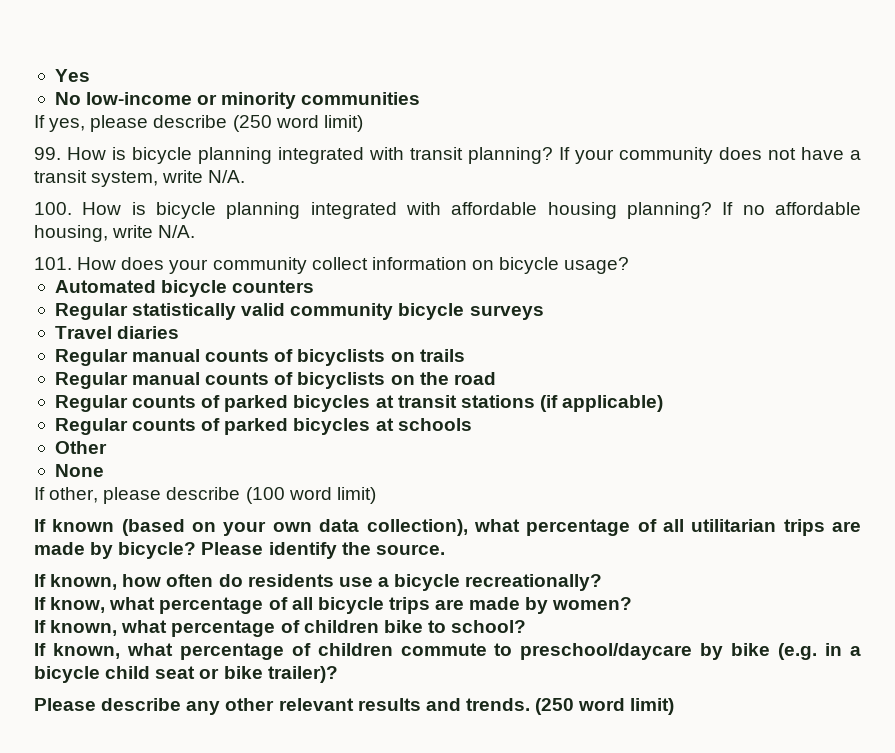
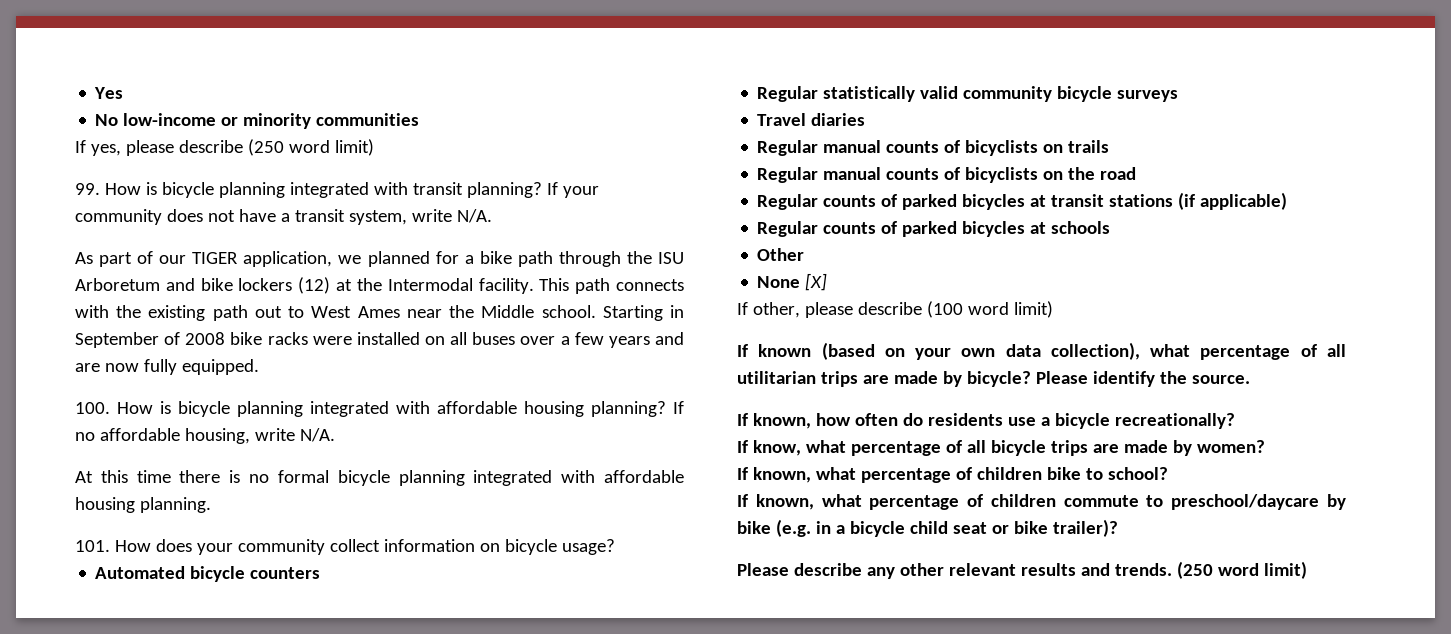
(246, 176) none -> [75,251,684,267] [75,277,685,294] [75,305,684,321] [75,332,685,348] [75,359,259,375] // As part of our TIGER application, we planned for a bike path through the ISU Arboretum and bike lockers (12) at the Intermodal facility. This path connects with the existing path out to West Ames near the Middle school. Starting in September of 2008 bike racks were installed on all buses over a few years and are now fully equipped.
(196, 231) none -> [75,470,684,486] [75,497,211,513] // At this time there is no formal bicycle planning integrated with affordable housing planning.
(104, 470) none -> [805,273,828,291] [X]

